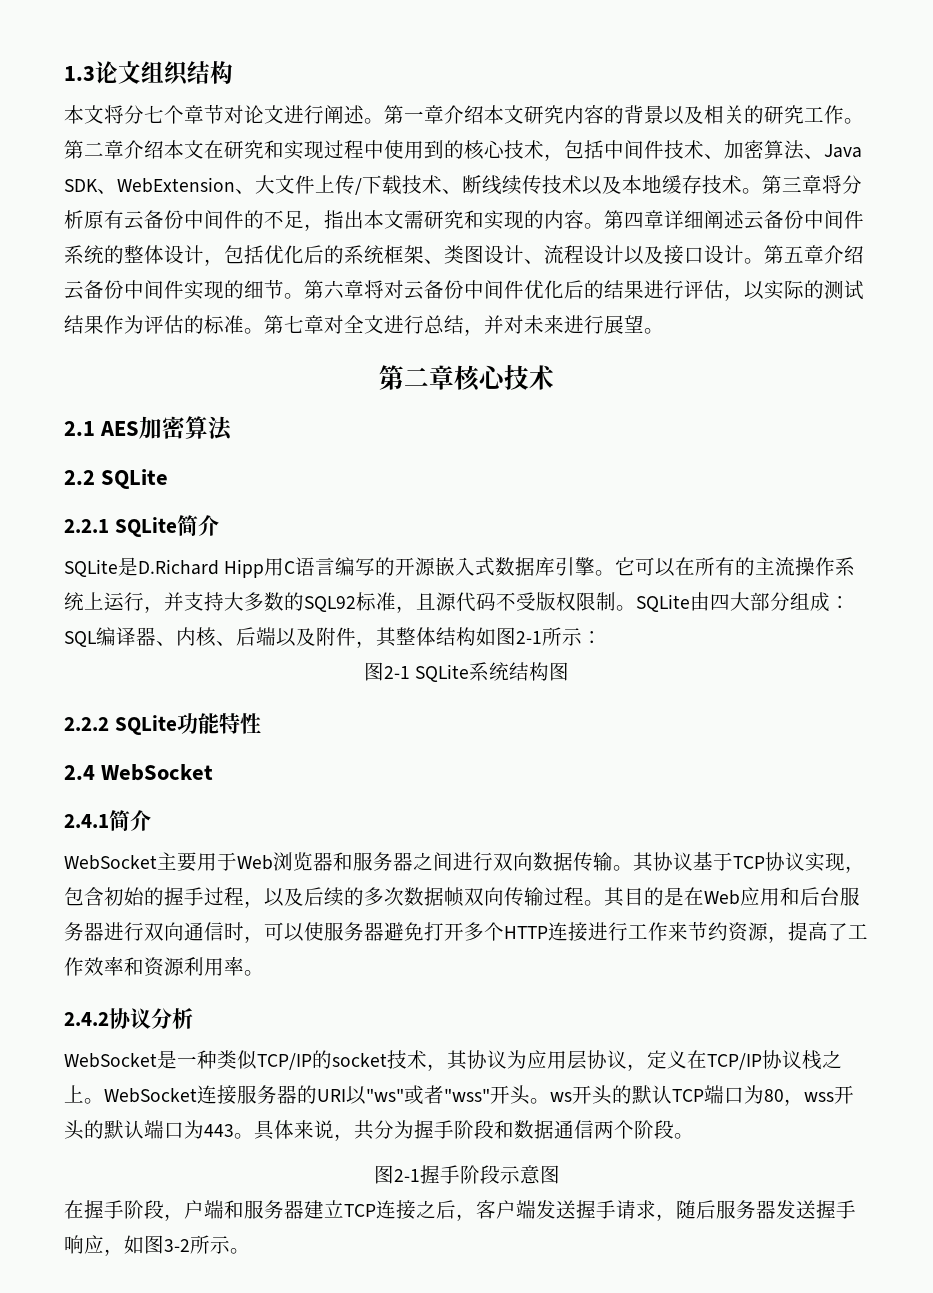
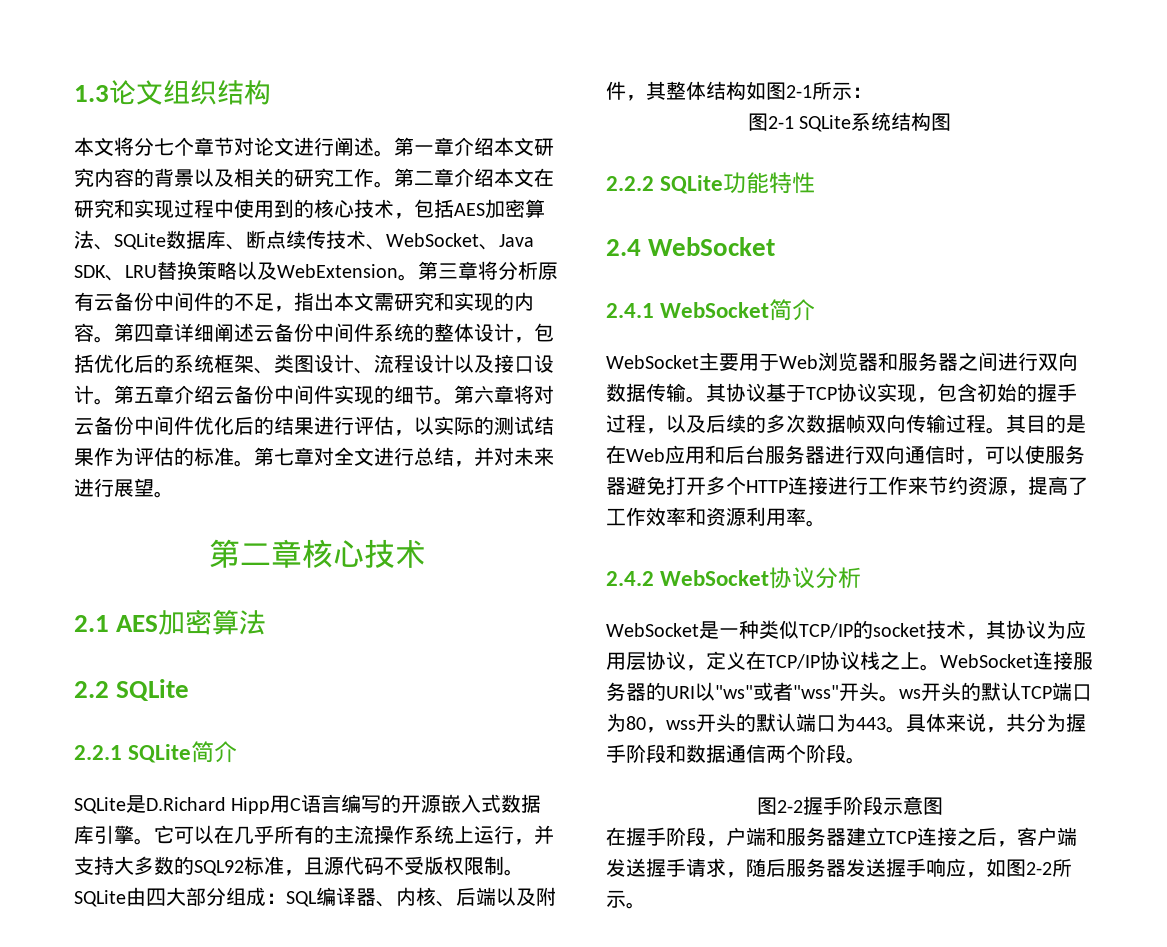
[604,140,862,160] [64,175,742,195] 中间件技术、加密算法、Java SDK、WebExtension、大文件上传/下载技术、断线续传技术以及本地缓存技术 -> [454,199,545,219] [74,230,534,250] [74,261,398,281] AES加密算法、SQLite数据库、断点续传技术、WebSocket、Java SDK、LRU替换策略以及WebExtension
(696, 566) none -> [234,826,274,844] 几乎
(109, 821) none -> [660,302,770,318] WebSocket
(109, 1019) none -> [660,570,770,586] WebSocket
[393,1169,420,1182] 2-1 -> [776,800,803,813] 2-2
[164,1239,190,1252] 3-2 -> [1026,862,1052,875] 2-2

